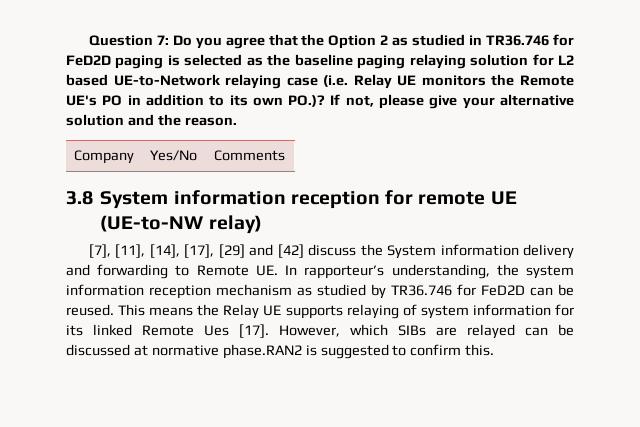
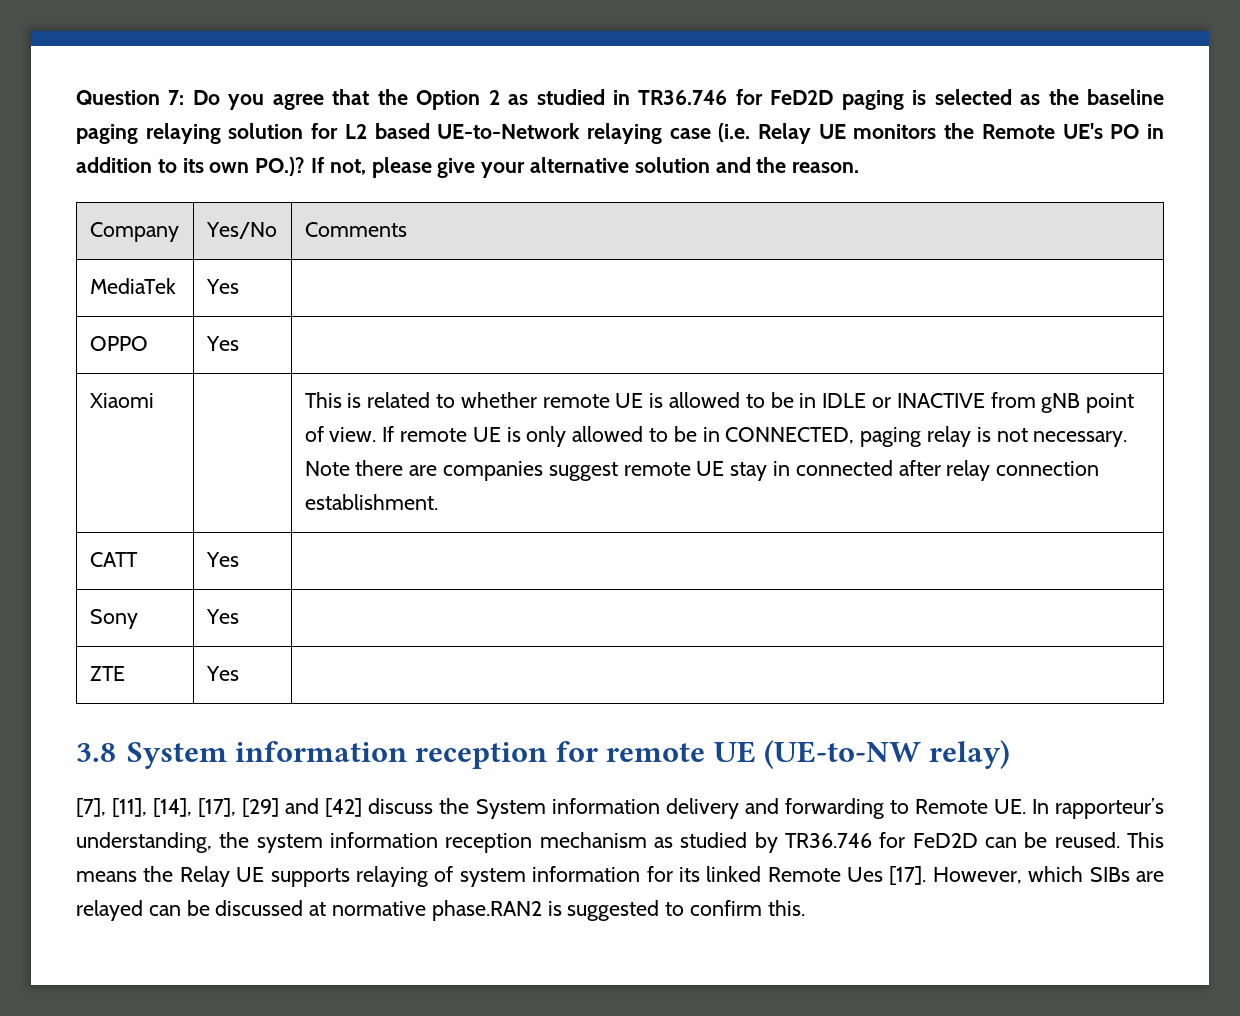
(285, 155) none -> [89,278,177,294] [205,279,239,294] [89,336,148,351] [205,336,239,351] [89,393,154,408] [304,392,1135,413] [304,426,1128,447] [304,460,1100,481] [304,494,438,510] [89,552,139,567] [205,552,239,567] [89,609,138,629] [205,609,239,624] [89,666,125,681] [205,666,239,681] // MediaTek | Yes | // OPPO | Yes | // Xiaomi | | This is related to whether remote UE is allowed to be in IDLE or INACTIVE from gNB point of view. If remote UE is only allowed to be in CONNECTED, paging relay is not necessary. Note there are companies suggest remote UE stay in connected after relay connection establishment. // CATT | Yes | // Sony | Yes | // ZTE | Yes |

